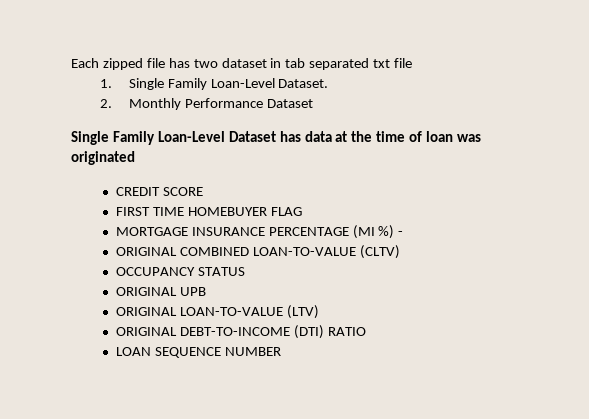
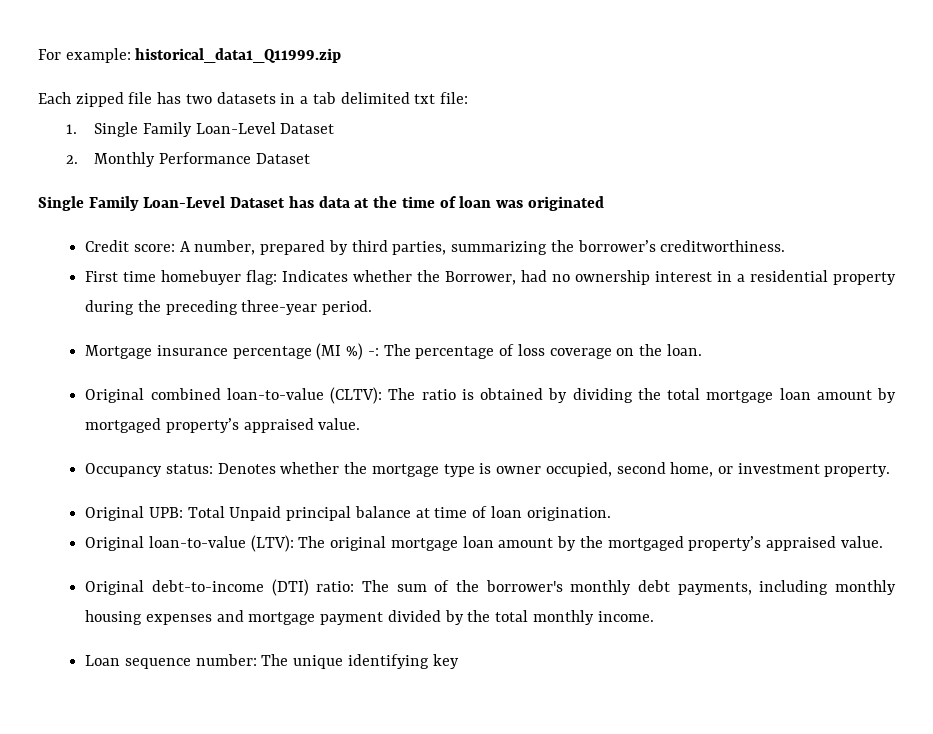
(71, 63) none -> [38,48,342,63] For example: historical_data1_Q11999.zip //
[221,58,413,70] dataset in tab separated txt file -> [216,92,468,104] datasets in a tab delimited txt file:
[278,79,329,88] Dataset. -> [280,123,335,134] Dataset
[115,187,203,196] [115,207,302,216] [115,225,404,239] [115,245,400,259] [115,267,245,276] [115,287,206,296] [115,305,319,319] [115,325,366,339] [115,347,281,358] CREDIT SCORE // FIRST TIME HOMEBUYER FLAG // MORTGAGE INSURANCE PERCENTAGE (MI %) - // ORIGINAL COMBINED LOAN-TO-VALUE (CLTV) // OCCUPANCY STATUS // ORIGINAL UPB // ORIGINAL LOAN-TO-VALUE (LTV) // ORIGINAL DEBT-TO-INCOME (DTI) RATIO // LOAN SEQUENCE NUMBER -> [85,240,786,255] [85,270,896,285] [85,300,373,315] [85,343,702,360] [85,387,896,404] [85,418,361,433] [85,462,891,477] [85,506,611,521] [85,535,883,552] [85,579,896,596] [85,610,654,625] [85,654,459,669] Credit score: A number, prepared by third parties, summarizing the borrower’s creditworthiness. // First time homebuyer flag: Indicates whether the Borrower, had no ownership interest in a residential property during the preceding three-year period. // Mortgage insurance percentage (MI %) -: The percentage of loss coverage on the loan. // Original combined loan-to-value (CLTV): The ratio is obtained by dividing the total mortgage loan amount by mortgaged property’s appraised value. // Occupancy status: Denotes whether the mortgage type is owner occupied, second home, or investment property. // Original UPB: Total Unpaid principal balance at time of loan origination. // Original loan-to-value (LTV): The original mortgage loan amount by the mortgaged property’s appraised value. // Original debt-to-income (DTI) ratio: The sum of the borrower's monthly debt payments, including monthly housing expenses and mortgage payment divided by the total monthly income. // Loan sequence number: The unique identifying key

